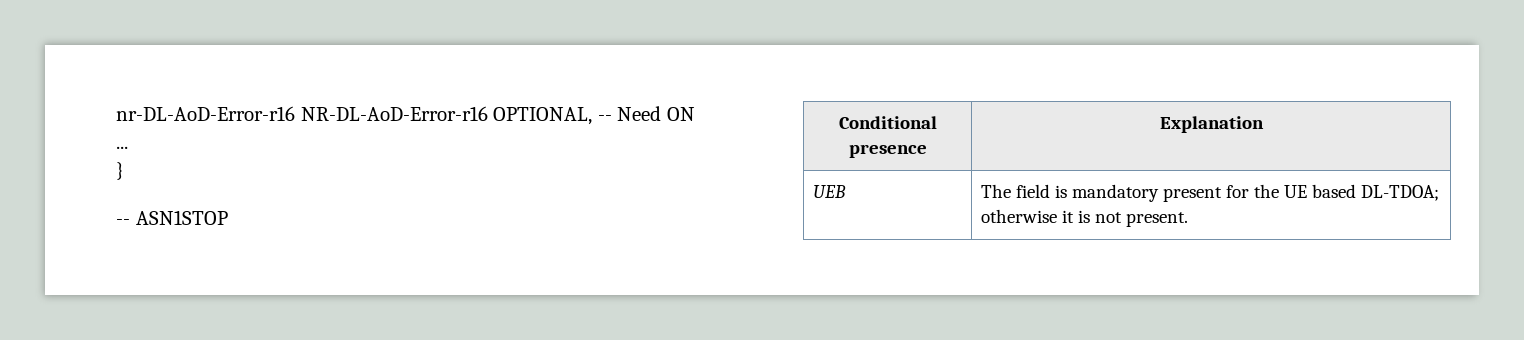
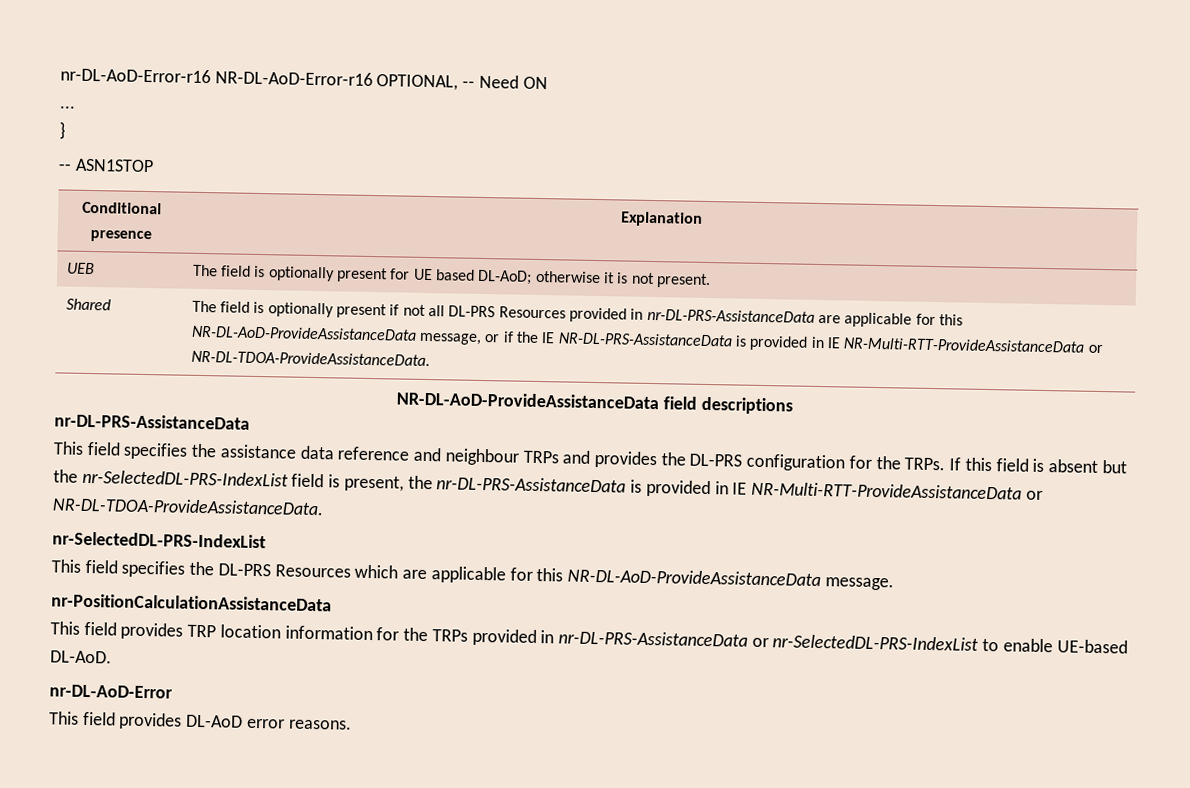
[1072,184,1160,202] mandatory -> [267,266,335,282] optionally
[1254,184,1280,198] the -> (411, 274) none
[1361,185,1440,201] DL-TDOA; -> [477,269,533,285] DL-AoD;
(1189, 219) none -> [65,298,111,311] [191,300,963,328] [190,325,1103,354] [190,350,430,367] [396,391,793,415] [54,413,250,430] [53,441,1127,474] [53,469,1043,500] [52,497,324,516] [52,531,266,549] [51,559,894,591] [51,593,332,612] [50,621,1128,654] [50,650,112,664] [49,684,173,699] [49,711,352,730] // Shared | The field is optionally present if not all DL-PRS Resources provided in nr-DL-PRS-AssistanceData are applicable for this NR-DL-AoD-ProvideAssistanceData message, or if the IE NR-DL-PRS-AssistanceData is provided in IE NR-Multi-RTT-ProvideAssistanceData or NR-DL-TDOA-ProvideAssistanceData. // NR-DL-AoD-ProvideAssistanceData field descriptions // nr-DL-PRS-AssistanceData // This field specifies the assistance data reference and neighbour TRPs and provides the DL-PRS configuration for the TRPs. If this field is absent but the nr-SelectedDL-PRS-IndexList field is present, the nr-DL-PRS-AssistanceData is provided in IE NR-Multi-RTT-ProvideAssistanceData or NR-DL-TDOA-ProvideAssistanceData. // nr-SelectedDL-PRS-IndexList // This field specifies the DL-PRS Resources which are applicable for this NR-DL-AoD-ProvideAssistanceData message. // nr-PositionCalculationAssistanceData // This field provides TRP location information for the TRPs provided in nr-DL-PRS-AssistanceData or nr-SelectedDL-PRS-IndexList to enable UE-based DL-AoD. // nr-DL-AoD-Error // This field provides DL-AoD error reasons.

